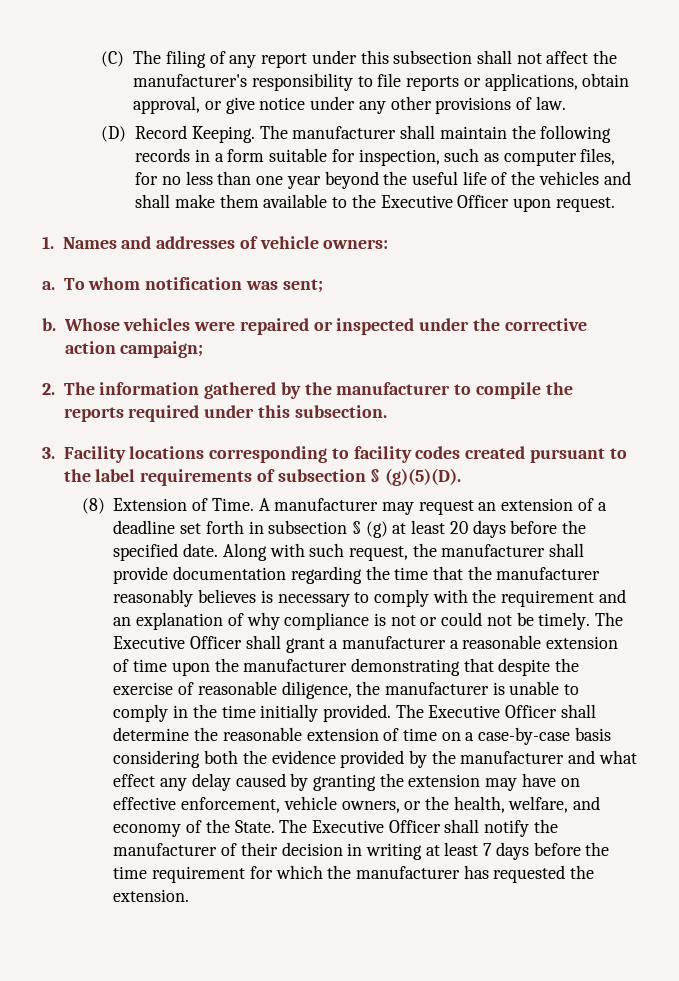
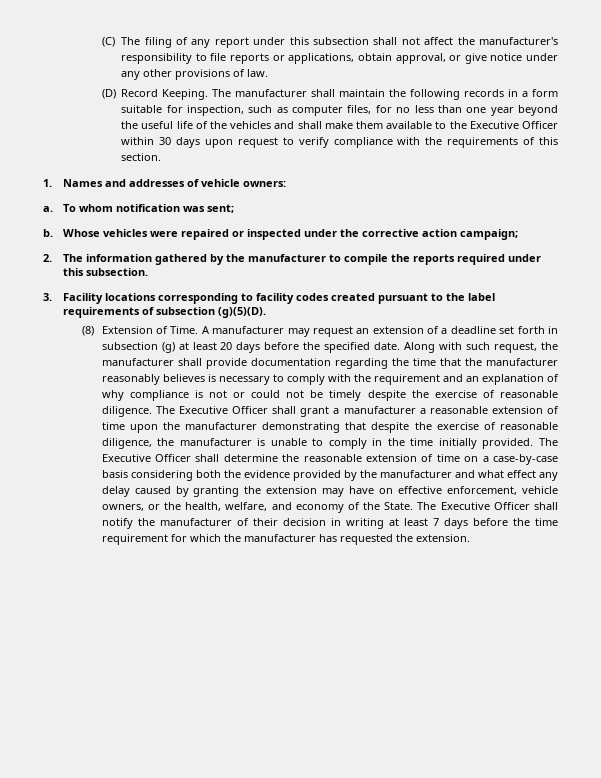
[513,197,615,212] upon request. -> [121,137,558,148] [121,153,162,161] within 30 days upon request to verify compliance with the requirements of this section.
[370,469,381,483] § -> (215, 311) none
[352,521,362,534] § -> (158, 346) none
[538,612,591,630] timely. -> [329,390,558,401] [101,406,152,417] timely despite the exercise of reasonable diligence.

